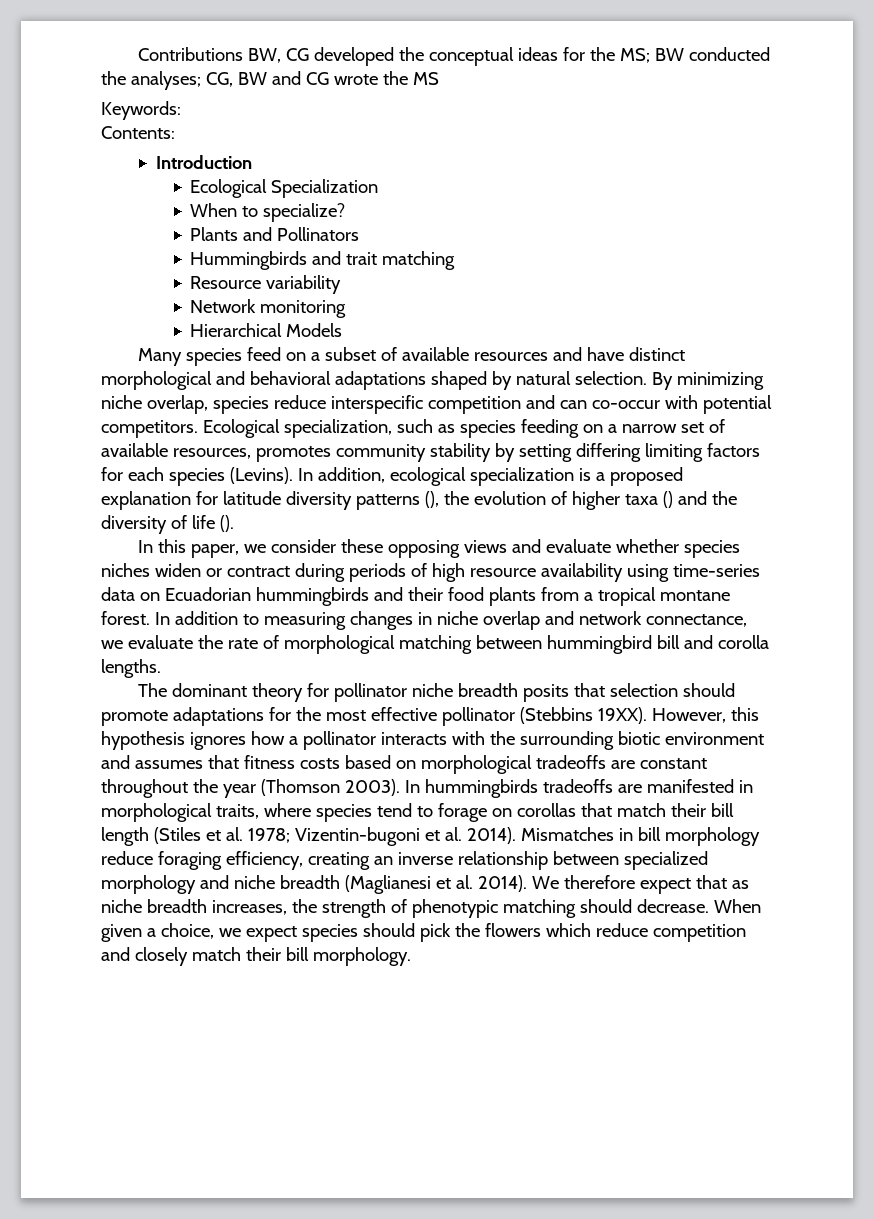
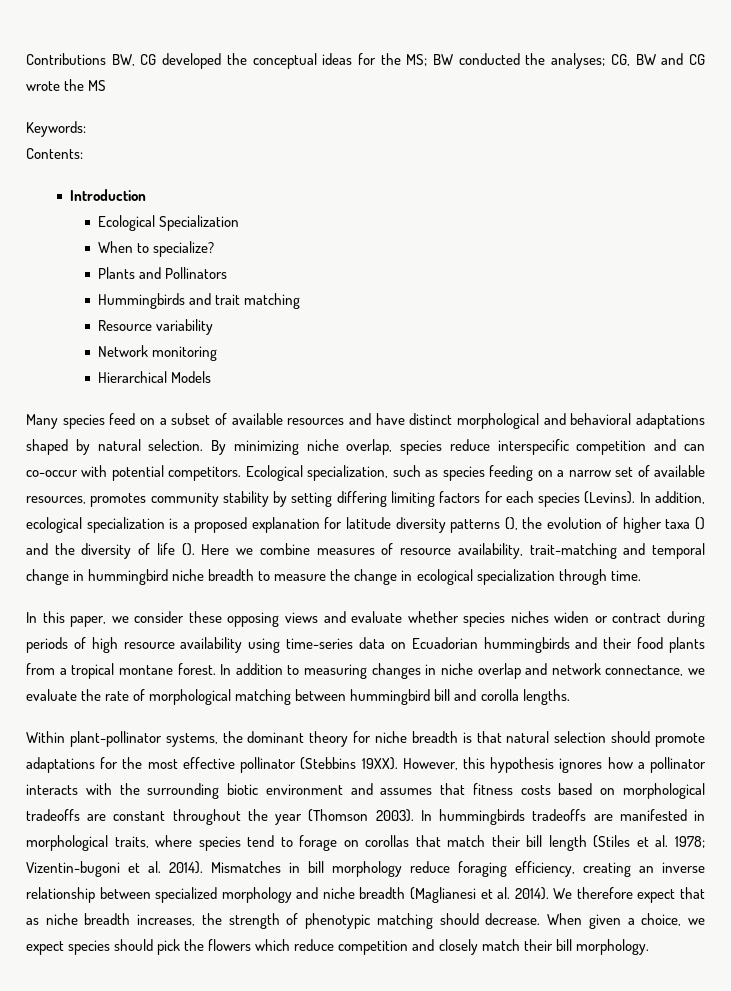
(234, 523) none -> [201,543,706,559] [26,569,641,585] Here we combine measures of resource availability, trait-matching and temporal change in hummingbird niche breadth to measure the change in ecological specialization through time.
[137,683,167,697] The -> [26,731,243,747] Within plant-pollinator systems, the
[333,683,605,702] pollinator niche breadth posits that -> [375,731,550,743] niche breadth is that natural

